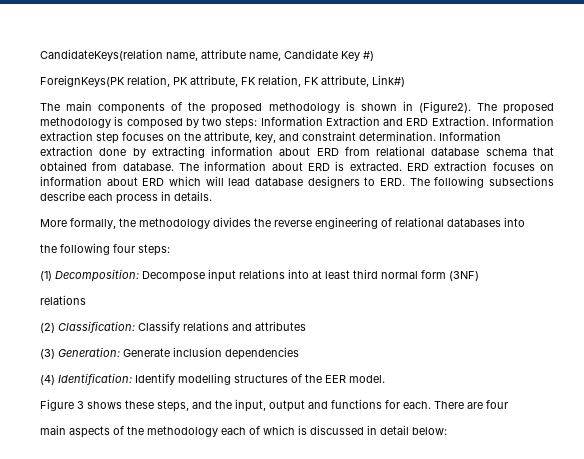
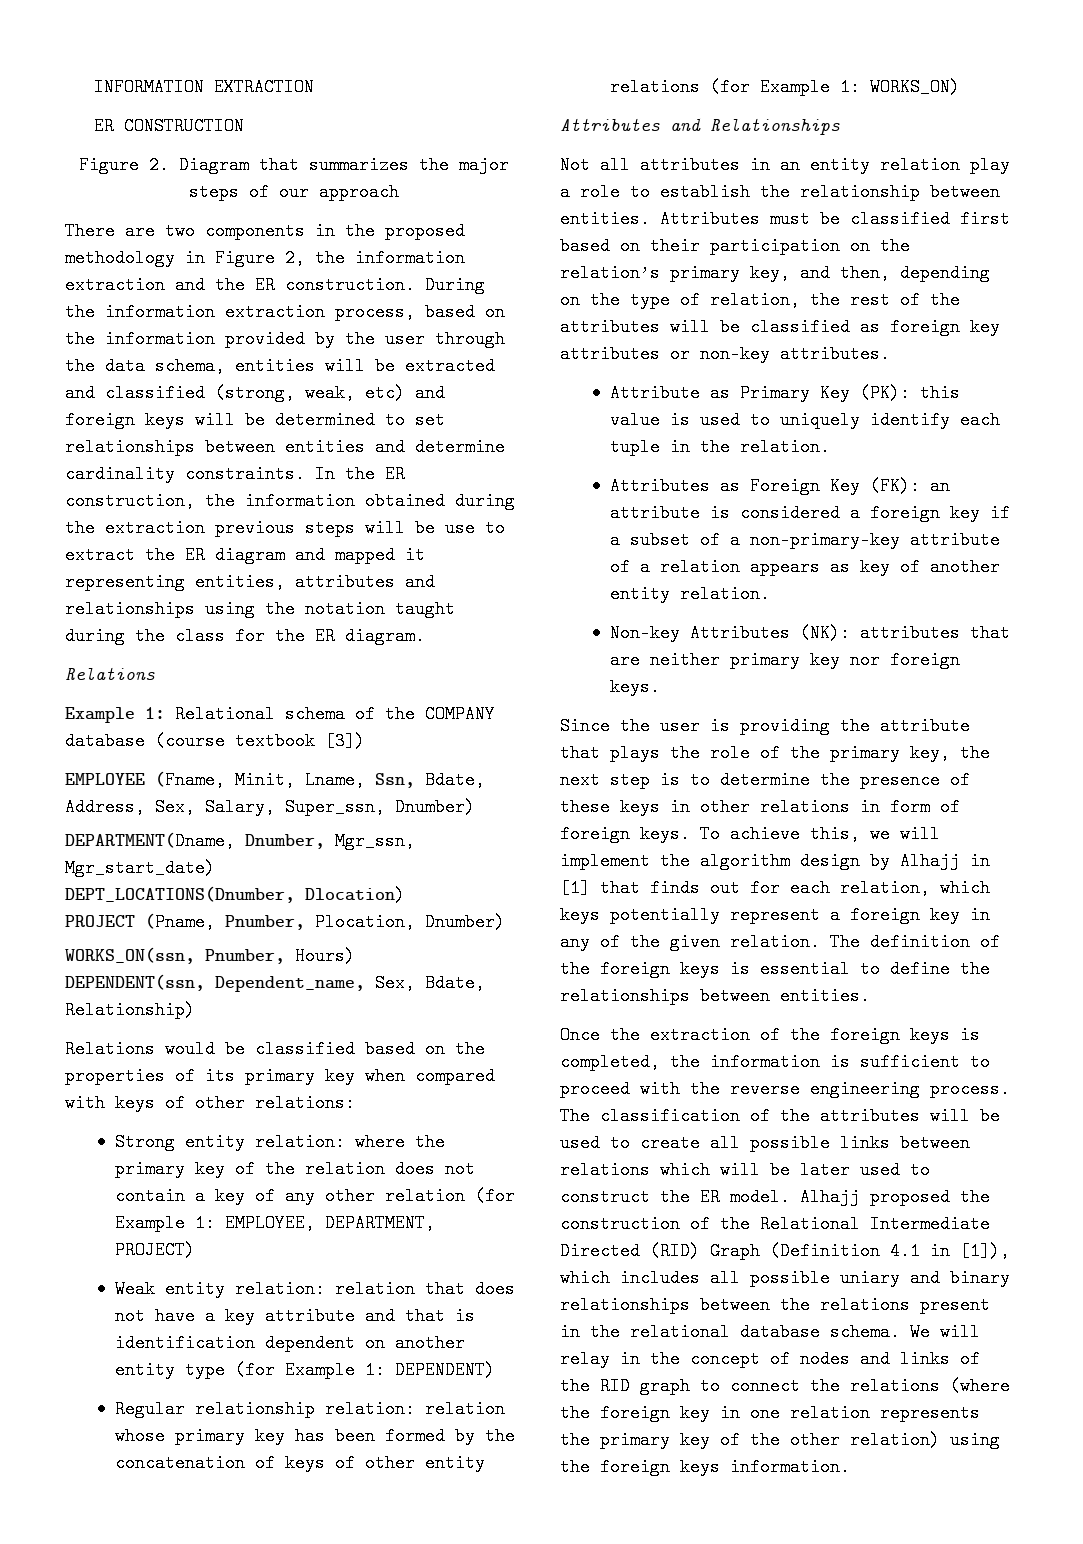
[40,49,374,61] [40,75,405,87] [40,101,554,114] [40,116,554,129] [40,131,501,144] [40,146,554,158] [40,161,554,171] [40,176,555,188] [40,191,212,204] [40,217,525,229] [40,243,170,256] [40,269,479,282] [40,295,86,305] [40,321,306,333] [40,347,299,360] [40,373,385,385] [40,399,508,412] [40,425,447,438] CandidateKeys(relation name, attribute name, Candidate Key #) // ForeignKeys(PK relation, PK attribute, FK relation, FK attribute, Link#) // The main components of the proposed methodology is shown in (Figure2). The proposed methodology is composed by two steps: Information Extraction and ERD Extraction. Information extraction step focuses on the attribute, key, and constraint determination. Information extraction done by extracting information about ERD from relational database schema that obtained from database. The information about ERD is extracted. ERD extraction focuses on information about ERD which will lead database designers to ERD. The following subsections describe each process in details. // More formally, the methodology divides the reverse engineering of relational databases into // the following four steps: // (1) Decomposition: Decompose input relations into at least third normal form (3NF) // relations // (2) Classification: Classify relations and attributes // (3) Generation: Generate inclusion dependencies // (4) Identification: Identify modelling structures of the EER model. // Figure 3 shows these steps, and the input, output and functions for each. There are four // main aspects of the methodology each of which is discussed in detail below: -> [94,78,315,96] [94,117,245,135] [79,156,509,174] [189,183,399,201] [65,222,465,240] [65,249,465,267] [65,276,485,294] [65,303,505,321] [65,330,505,348] [65,357,495,375] [65,384,445,402] [65,411,445,429] [65,438,505,456] [65,465,405,483] [65,492,515,510] [65,519,505,537] [65,546,425,564] [65,573,435,591] [65,600,455,618] [65,627,425,645] [65,667,155,680] [65,705,495,723] [65,732,365,750] [65,771,485,789] [65,798,475,816] [65,832,415,850] [65,859,215,877] [65,886,405,904] [65,913,505,931] [65,947,355,965] [65,974,485,992] [65,1001,195,1019] [65,1040,485,1058] [65,1067,495,1085] [65,1094,355,1112] [115,1133,446,1151] [115,1160,476,1178] [115,1187,516,1205] [115,1214,436,1232] [115,1241,196,1259] [115,1280,516,1298] [115,1307,476,1325] [115,1334,466,1352] [115,1361,496,1379] [115,1400,506,1418] [115,1427,516,1445] [115,1454,486,1472] [610,78,961,96] [560,118,840,135] [560,156,1010,174] [560,183,1000,201] [560,210,1010,228] [560,237,910,255] [560,264,990,282] [560,291,960,309] [560,318,1000,336] [560,345,890,363] [610,384,961,402] [610,411,1001,429] [610,438,831,456] [610,477,951,495] [610,504,1011,522] [610,531,1001,549] [610,558,1001,576] [610,585,771,603] [610,624,1011,642] [610,651,961,669] [610,678,661,696] [560,717,970,735] [560,744,990,762] [560,771,970,789] [560,798,960,816] [560,825,940,843] [560,852,990,870] [560,879,990,897] [560,906,990,924] [560,933,1000,951] [560,960,990,978] [560,987,870,1005] [560,1026,980,1044] [560,1053,990,1071] [560,1080,1010,1098] [560,1107,1000,1125] [560,1134,970,1152] [560,1161,930,1179] [560,1188,990,1206] [560,1215,990,1233] [560,1242,1010,1260] [560,1269,1010,1287] [560,1296,990,1314] [560,1323,980,1341] [560,1350,980,1368] [560,1377,1010,1395] [560,1404,980,1422] [560,1431,1000,1449] [560,1458,850,1476] INFORMATION EXTRACTION // ER CONSTRUCTION // Figure 2. Diagram that summarizes the major steps of our approach // There are two components in the proposed methodology in Figure 2, the information extraction and the ER construction. During the information extraction process, based on the information provided by the user through the data schema, entities will be extracted and classified (strong, weak, etc) and foreign keys will be determined to set relationships between entities and determine cardinality constraints. In the ER construction, the information obtained during the extraction previous steps will be use to extract the ER diagram and mapped it representing entities, attributes and relationships using the notation taught during the class for the ER diagram. // Relations // Example 1: Relational schema of the COMPANY database (course textbook [3]) // EMPLOYEE (Fname, Minit, Lname, Ssn, Bdate, Address, Sex, Salary, Super_ssn, Dnumber) // DEPARTMENT(Dname, Dnumber, Mgr_ssn, Mgr_start_date) // DEPT_LOCATIONS(Dnumber, Dlocation) // PROJECT (Pname, Pnumber, Plocation, Dnumber) // WORKS_ON(ssn, Pnumber, Hours) // DEPENDENT(ssn, Dependent_name, Sex, Bdate, Relationship) // Relations would be classified based on the properties of its primary key when compared with keys of other relations: // Strong entity relation: where the primary key of the relation does not contain a key of any other relation (for Example 1: EMPLOYEE, DEPARTMENT, PROJECT) // Weak entity relation: relation that does not have a key attribute and that is identification dependent on another entity type (for Example 1: DEPENDENT) // Regular relationship relation: relation whose primary key has been formed by the concatenation of keys of other entity relations (for Example 1: WORKS_ON) // Attributes and Relationships // Not all attributes in an entity relation play a role to establish the relationship between entities. Attributes must be classified first based on their participation on the relation’s primary key, and then, depending on the type of relation, the rest of the attributes will be classified as foreign key attributes or non-key attributes. // Attribute as Primary Key (PK): this value is used to uniquely identify each tuple in the relation. // Attributes as Foreign Key (FK): an attribute is considered a foreign key if a subset of a non-primary-key attribute of a relation appears as key of another entity relation. // Non-key Attributes (NK): attributes that are neither primary key nor foreign keys. // Since the user is providing the attribute that plays the role of the primary key, the next step is to determine the presence of these keys in other relations in form of foreign keys. To achieve this, we will implement the algorithm design by Alhajj in [1] that finds out for each relation, which keys potentially represent a foreign key in any of the given relation. The definition of the foreign keys is essential to define the relationships between entities. // Once the extraction of the foreign keys is completed, the information is sufficient to proceed with the reverse engineering process. The classification of the attributes will be used to create all possible links between relations which will be later used to construct the ER model. Alhajj proposed the construction of the Relational Intermediate Directed (RID) Graph (Definition 4.1 in [1]), which includes all possible uniary and binary relationships between the relations present in the relational database schema. We will relay in the concept of nodes and links of the RID graph to connect the relations (where the foreign key in one relation represents the primary key of the other relation) using the foreign keys information.

